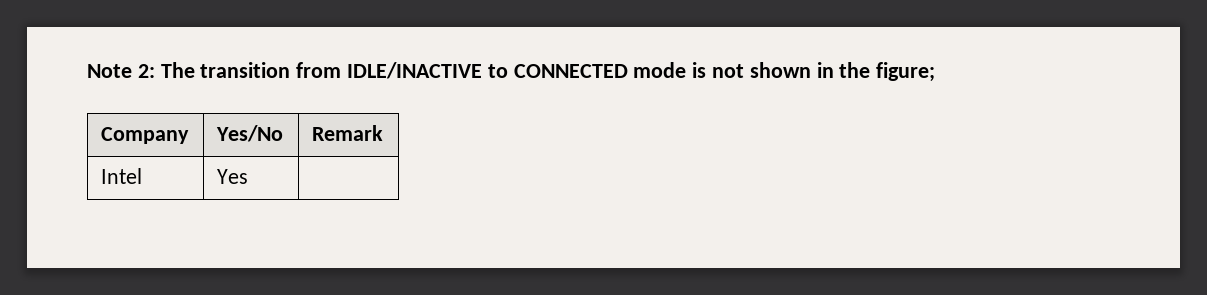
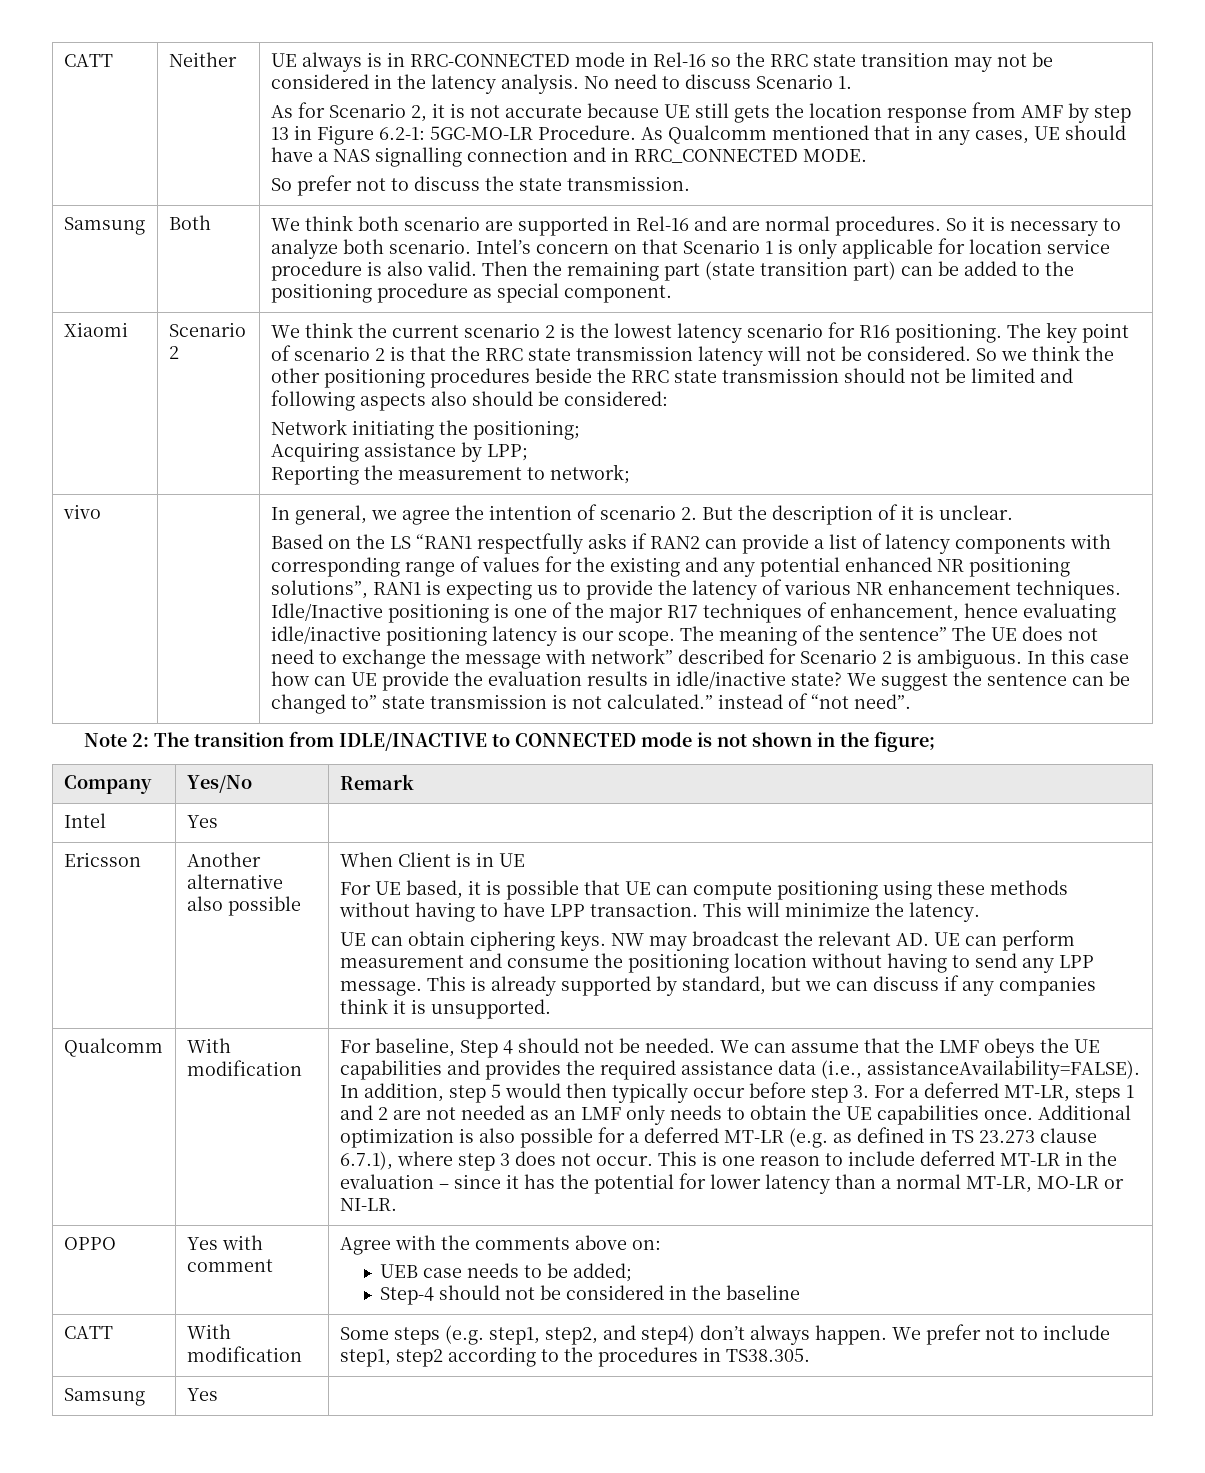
(87, 71) none -> [63,54,113,67] [168,52,237,67] [270,52,1053,72] [270,74,852,94] [270,102,1131,123] [270,125,1126,145] [270,147,867,167] [270,175,690,196] [63,217,145,235] [168,215,211,230] [270,215,1121,236] [270,238,1110,259] [270,261,1074,281] [270,283,672,303] [63,322,128,337] [168,322,246,337] [168,346,179,359] [270,322,1129,343] [270,345,1114,366] [270,368,1073,388] [270,390,668,411] [270,419,580,440] [270,442,528,462] [270,464,630,485] [62,504,101,519] [270,504,1013,525] [270,533,1111,554] [270,556,1070,577] [270,579,1121,600] [270,602,1116,623] [270,625,1098,646] [270,648,1129,669] [270,671,1130,691] [270,693,911,714] CATT | Neither | UE always is in RRC-CONNECTED mode in Rel-16 so the RRC state transition may not be considered in the latency analysis. No need to discuss Scenario 1. // As for Scenario 2, it is not accurate because UE still gets the location response from AMF by step 13 in Figure 6.2-1: 5GC-MO-LR Procedure. As Qualcomm mentioned that in any cases, UE should have a NAS signalling connection and in RRC_CONNECTED MODE. // So prefer not to discuss the state transmission. // Samsung | Both | We think both scenario are supported in Rel-16 and are normal procedures. So it is necessary to analyze both scenario. Intel’s concern on that Scenario 1 is only applicable for location service procedure is also valid. Then the remaining part (state transition part) can be added to the positioning procedure as special component. // Xiaomi | Scenario 2 | We think the current scenario 2 is the lowest latency scenario for R16 positioning. The key point of scenario 2 is that the RRC state transmission latency will not be considered. So we think the other positioning procedures beside the RRC state transmission should not be limited and following aspects also should be considered: // Network initiating the positioning; // Acquiring assistance by LPP; // Reporting the measurement to network; // vivo | | In general, we agree the intention of scenario 2. But the description of it is unclear. // Based on the LS “RAN1 respectfully asks if RAN2 can provide a list of latency components with corresponding range of values for the existing and any potential enhanced NR positioning solutions”, RAN1 is expecting us to provide the latency of various NR enhancement techniques. Idle/Inactive positioning is one of the major R17 techniques of enhancement, hence evaluating idle/inactive positioning latency is our scope. The meaning of the sentence” The UE does not need to exchange the message with network” described for Scenario 2 is ambiguous. In this case how can UE provide the evaluation results in idle/inactive state? We suggest the sentence can be changed to” state transmission is not calculated.” instead of “not need”. //
(249, 176) none -> [63,852,141,867] [186,852,261,867] [186,874,283,889] [186,896,301,916] [339,852,525,867] [339,880,1068,900] [338,902,980,922] [339,930,1075,951] [339,953,1094,973] [339,975,1096,996] [339,998,551,1019] [63,1038,163,1057] [186,1038,231,1053] [186,1060,302,1076] [339,1038,1100,1058] [339,1060,1140,1080] [339,1082,1134,1103] [339,1105,1131,1125] [339,1127,1097,1148] [339,1150,1117,1171] [339,1173,1124,1194] [339,1198,397,1211] [63,1237,116,1250] [186,1235,263,1250] [186,1259,273,1272] [339,1235,661,1255] [380,1263,633,1282] [380,1285,801,1305] [63,1326,113,1339] [186,1324,231,1339] [186,1346,302,1362] [339,1324,1110,1345] [339,1347,810,1367] [63,1388,145,1406] [186,1388,218,1401] // Ericsson | Another alternative also possible | When Client is in UE // For UE based, it is possible that UE can compute positioning using these methods without having to have LPP transaction. This will minimize the latency. // UE can obtain ciphering keys. NW may broadcast the relevant AD. UE can perform measurement and consume the positioning location without having to send any LPP message. This is already supported by standard, but we can discuss if any companies think it is unsupported. // Qualcomm | With modification | For baseline, Step 4 should not be needed. We can assume that the LMF obeys the UE capabilities and provides the required assistance data (i.e., assistanceAvailability=FALSE). In addition, step 5 would then typically occur before step 3. For a deferred MT-LR, steps 1 and 2 are not needed as an LMF only needs to obtain the UE capabilities once. Additional optimization is also possible for a deferred MT-LR (e.g. as defined in TS 23.273 clause 6.7.1), where step 3 does not occur. This is one reason to include deferred MT-LR in the evaluation – since it has the potential for lower latency than a normal MT-LR, MO-LR or NI-LR. // OPPO | Yes with comment | Agree with the comments above on: // UEB case needs to be added; // Step-4 should not be considered in the baseline // CATT | With modification | Some steps (e.g. step1, step2, and step4) don’t always happen. We prefer not to include step1, step2 according to the procedures in TS38.305. // Samsung | Yes |

